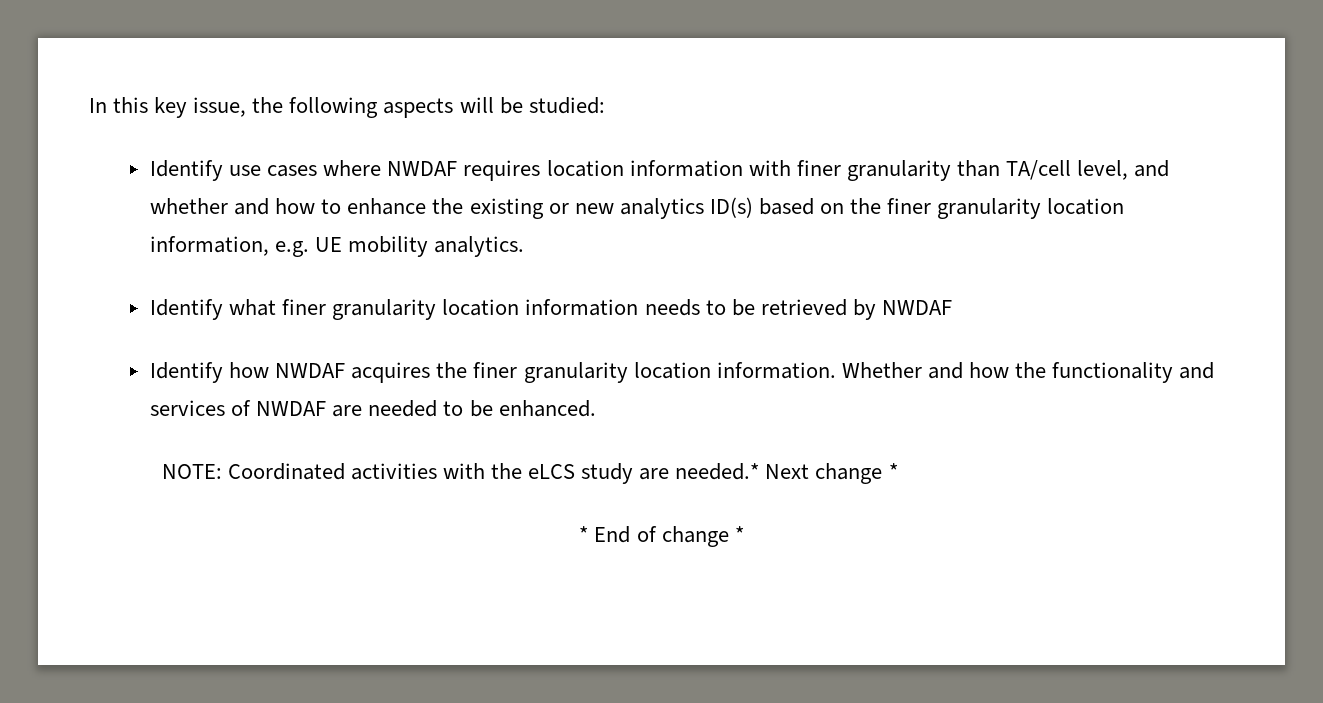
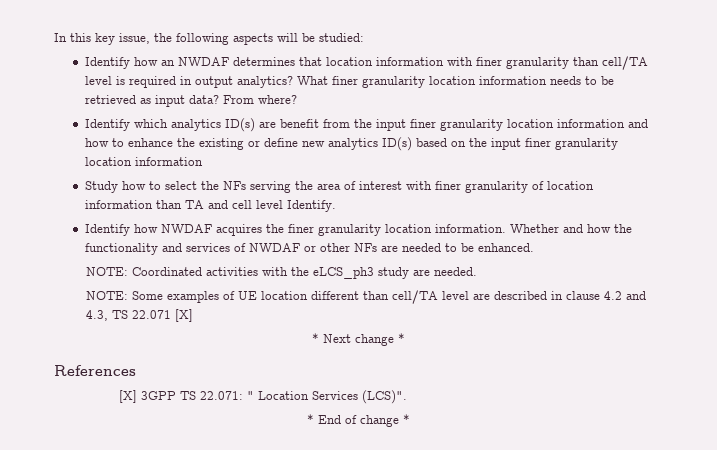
[229,160,541,181] use cases where NWDAF requires -> [133,57,322,66] how an NWDAF determines that
[1006,160,1170,180] [150,197,1125,219] [150,236,525,257] [150,299,277,320] TA/cell level, and whether and how to enhance the existing or new analytics ID(s) based on the finer granularity location information, e.g. UE mobility analytics. // Identify what -> [601,56,648,70] [84,76,328,88] cell/TA level is required in output analytics? What
[852,299,952,320] by NWDAF -> [139,95,297,107] [84,118,648,132] [84,137,618,151] [84,157,203,166] [84,181,594,193] [84,200,336,212] as input data? From where? // Identify which analytics ID(s) are benefit from the input finer granularity location information and how to enhance the existing or define new analytics ID(s) based on the input finer granularity location information // Study how to select the NFs serving the area of interest with finer granularity of location information than TA and cell level Identify.
(327, 408) none -> [303,243,377,252] or other NFs
[528,464,576,479] eLCS -> [313,267,375,279] eLCS_ph3
[675,463,898,484] needed.* Next change * -> [434,267,478,276] [86,290,647,304] [86,309,194,322] [312,333,405,346] [54,365,136,376] [118,390,407,404] needed. // NOTE: Some examples of UE location different than cell/TA level are described in clause 4.2 and 4.3, TS 22.071 [X] // * Next change * // References // [X] 3GPP TS 22.071: " Location Services (LCS)".

